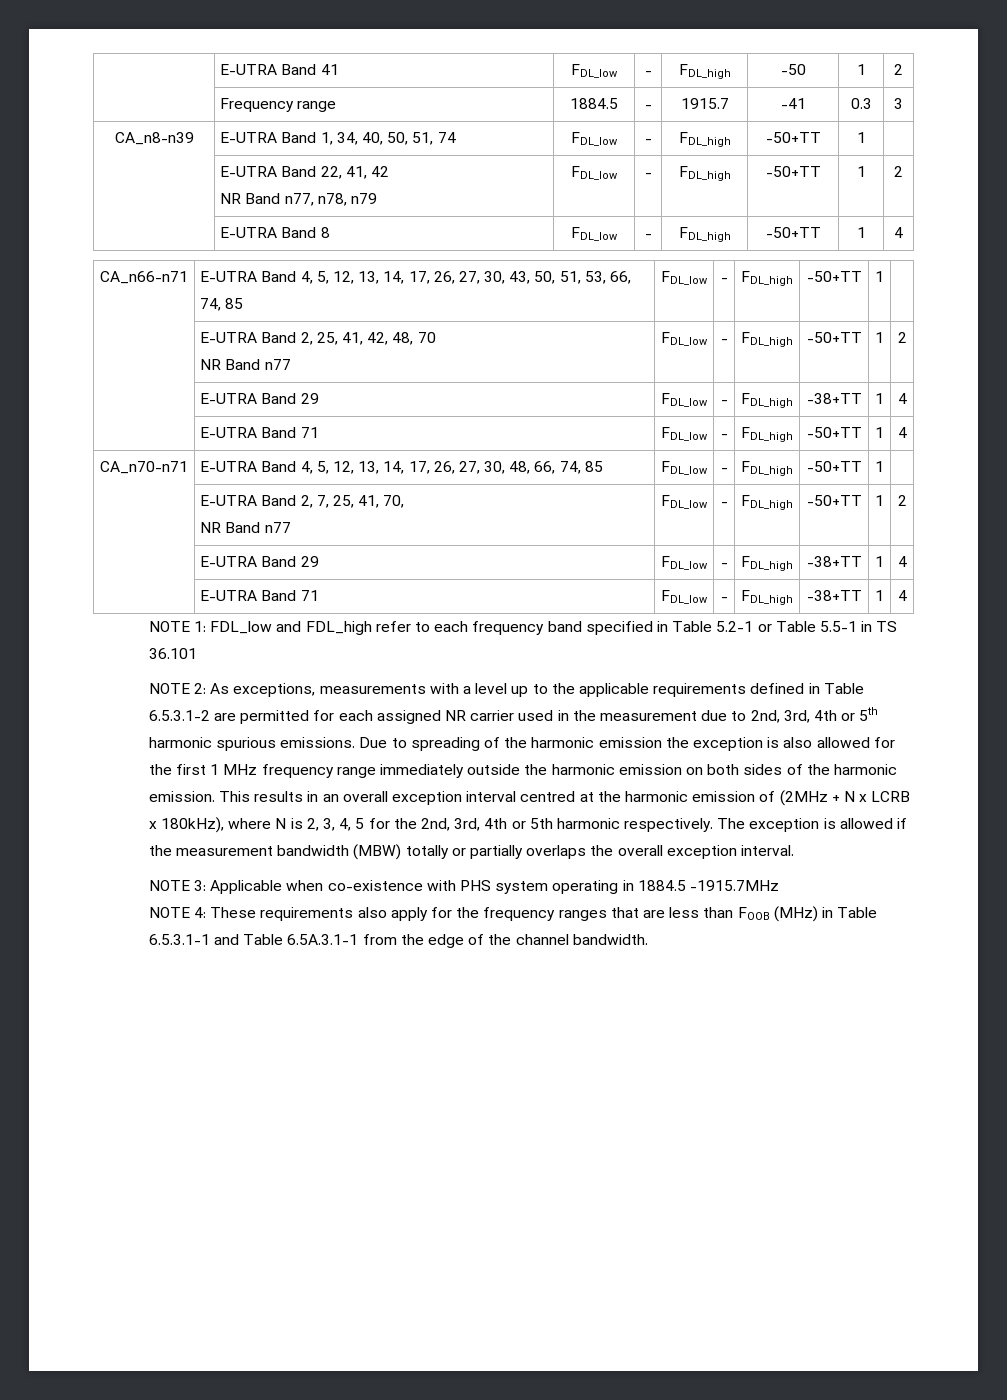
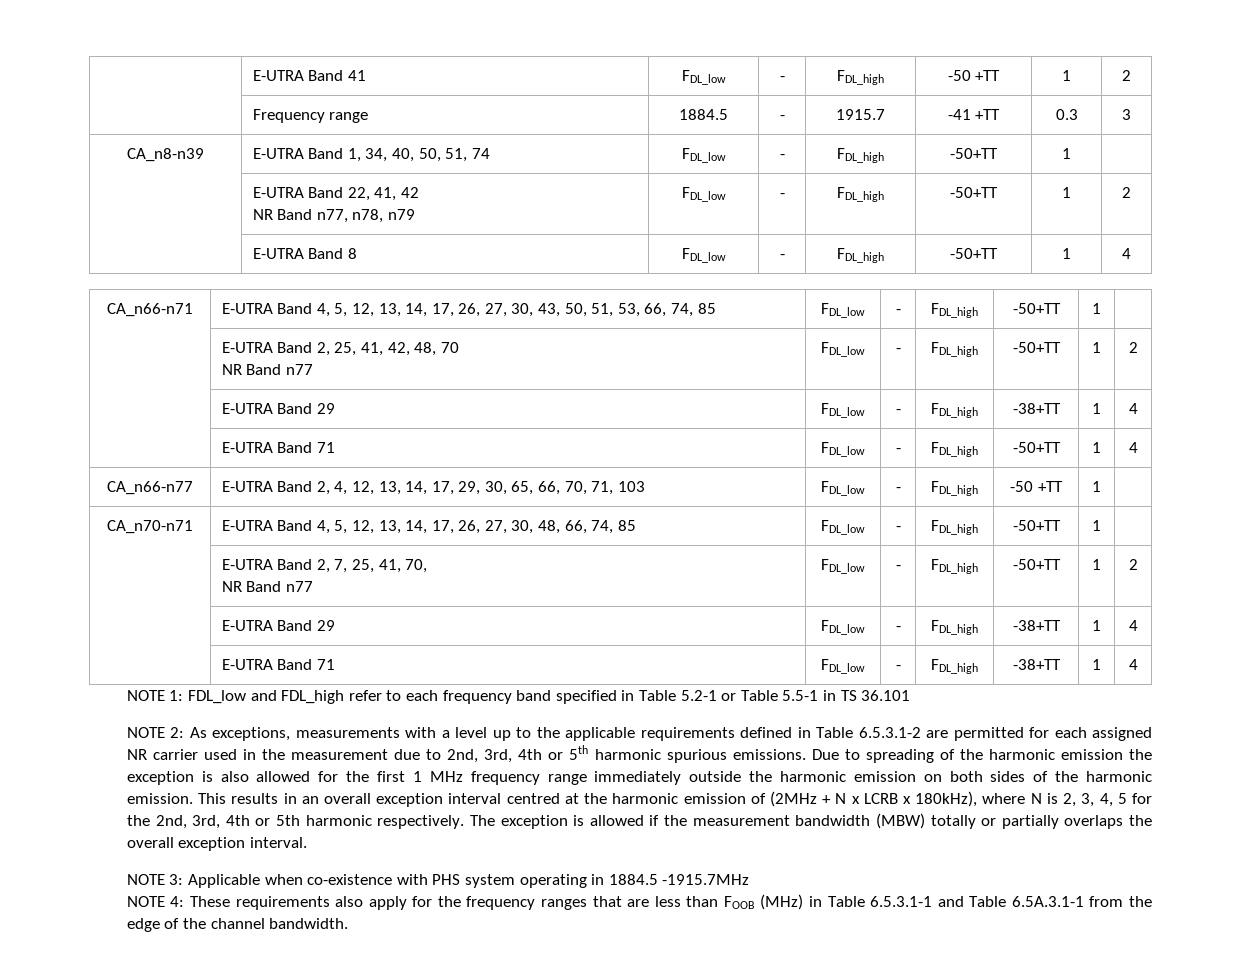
(806, 69) none -> [975,70,1001,81] +TT
(806, 103) none -> [975,109,1001,120] +TT
(907, 432) none -> [107,481,193,495] [221,481,645,495] [821,481,865,496] [895,487,901,492] [931,481,978,496] [1010,481,1063,492] [1092,481,1101,492] // CA_n66-n77 | E-UTRA Band 2, 4, 12, 13, 14, 17, 29, 30, 65, 66, 70, 71, 103 | FDL_low | - | FDL_high | -50 +TT | 1 |

